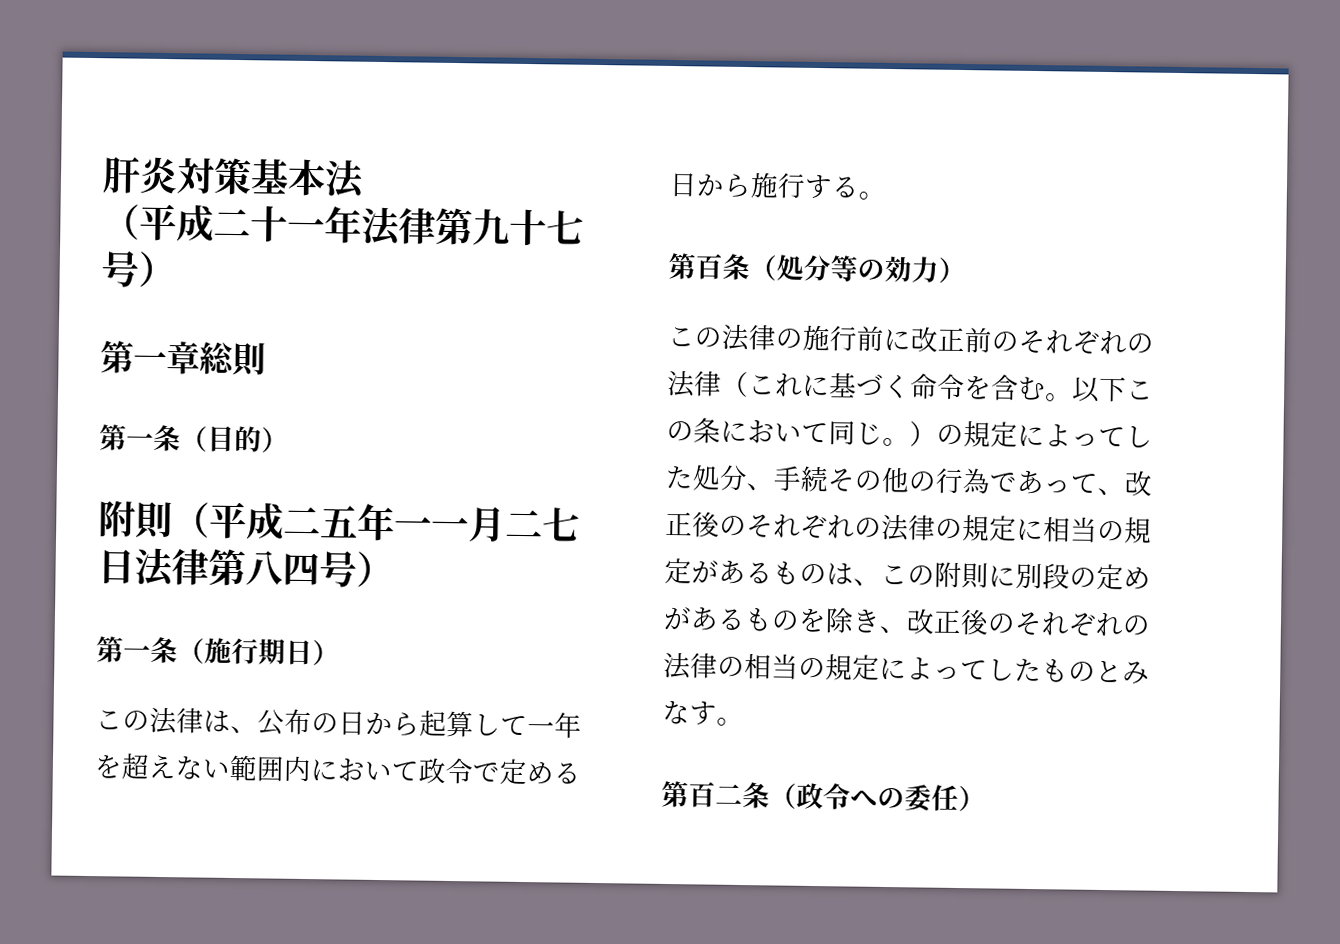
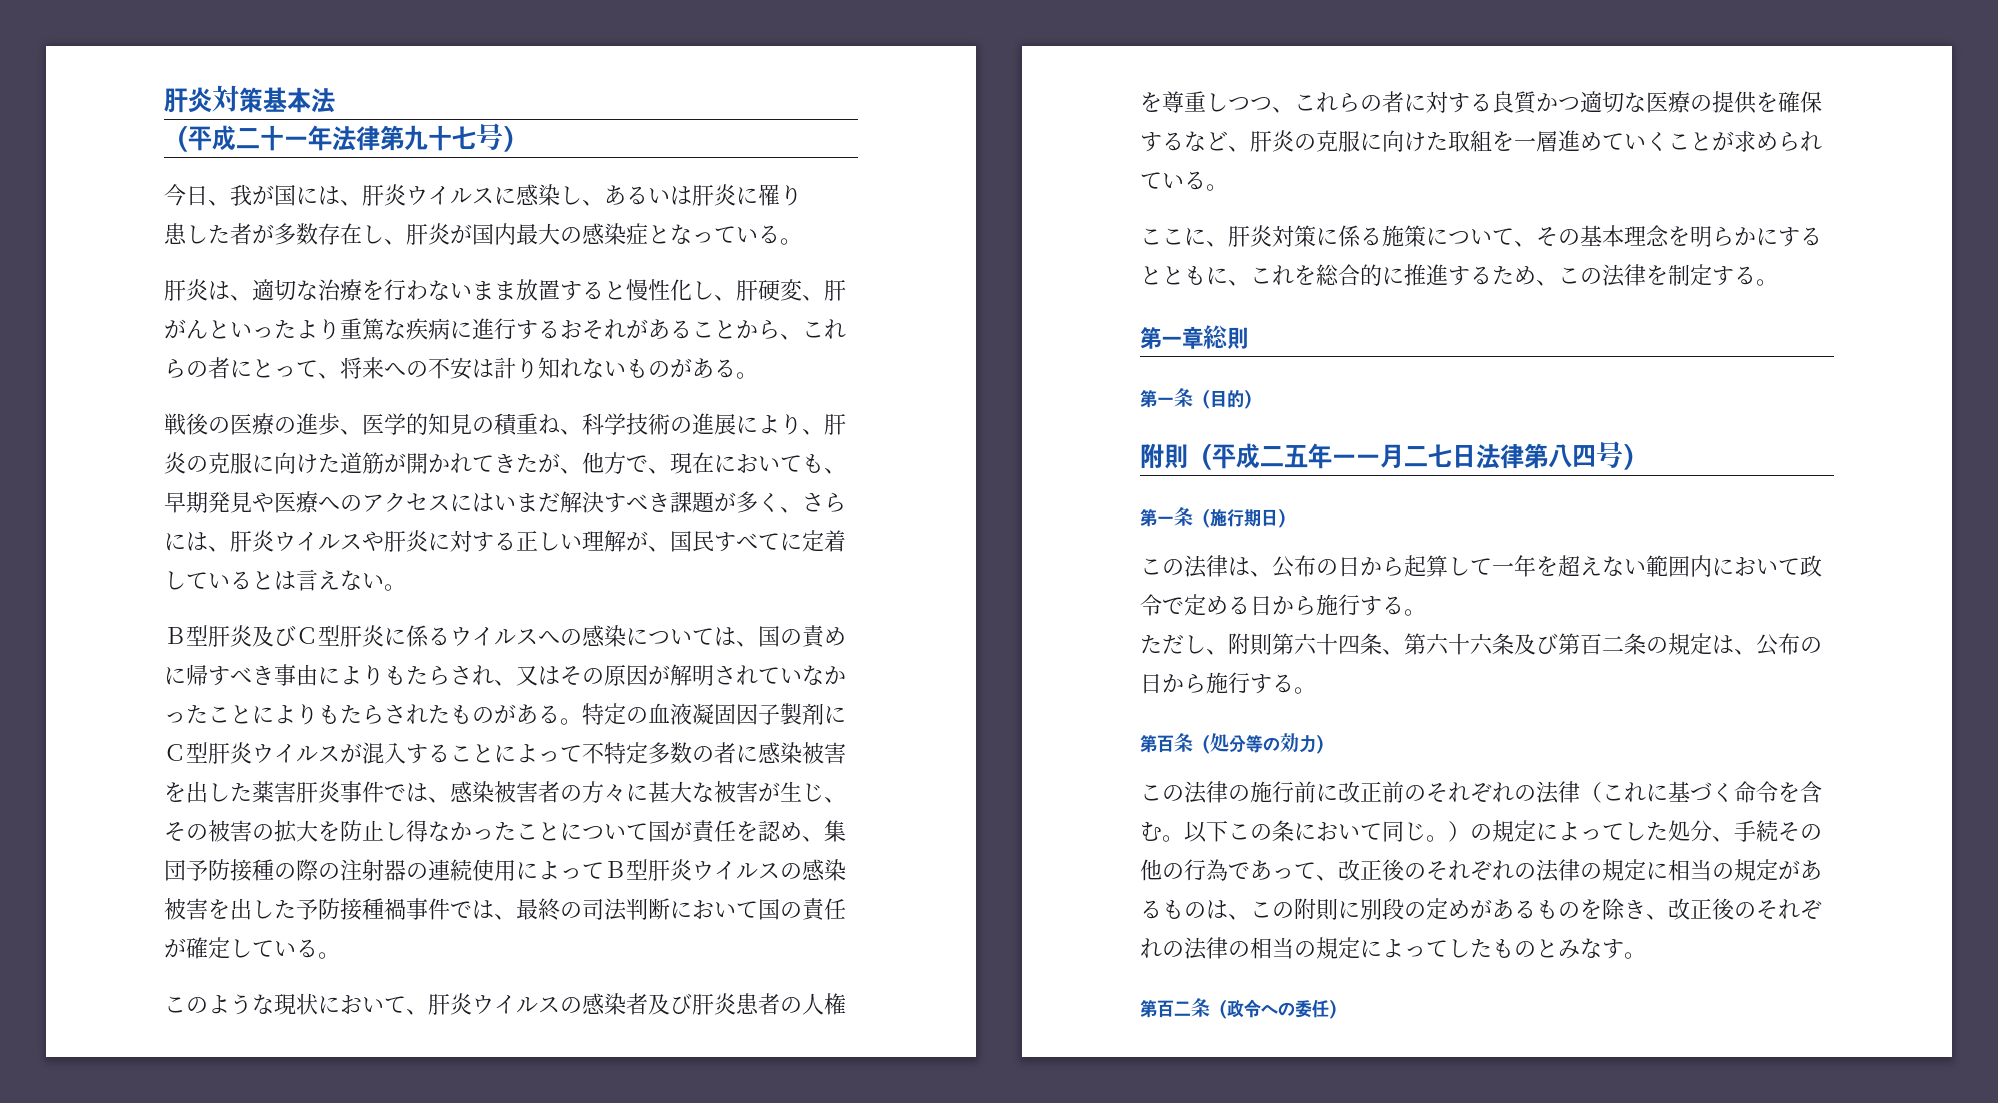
(176, 270) none -> [164,184,802,206] [164,223,802,245] [164,279,846,301] [164,318,846,340] [164,357,758,380] [164,413,846,436] [164,452,846,474] [164,491,846,513] [164,530,846,552] [164,569,406,591] [164,625,846,648] [164,664,846,686] [164,703,846,725] [164,742,846,764] [164,781,846,803] [164,820,846,843] [164,859,846,881] [164,898,846,921] [164,937,340,959] [164,993,846,1015] [1140,91,1822,114] [1140,130,1822,152] [1140,171,1228,191] [1140,225,1822,247] [1140,264,1778,287] // 今日、我が国には、肝炎ウイルスに感染し、あるいは肝炎に罹り // 患した者が多数存在し、肝炎が国内最大の感染症となっている。 // 肝炎は、適切な治療を行わないまま放置すると慢性化し、肝硬変、肝がんといったより重篤な疾病に進行するおそれがあることから、これらの者にとって、将来への不安は計り知れないものがある。 // 戦後の医療の進歩、医学的知見の積重ね、科学技術の進展により、肝炎の克服に向けた道筋が開かれてきたが、他方で、現在においても、早期発見や医療へのアクセスにはいまだ解決すべき課題が多く、さらには、肝炎ウイルスや肝炎に対する正しい理解が、国民すべてに定着しているとは言えない。 // Ｂ型肝炎及びＣ型肝炎に係るウイルスへの感染については、国の責めに帰すべき事由によりもたらされ、又はその原因が解明されていなかったことによりもたらされたものがある。特定の血液凝固因子製剤にＣ型肝炎ウイルスが混入することによって不特定多数の者に感染被害を出した薬害肝炎事件では、感染被害者の方々に甚大な被害が生じ、その被害の拡大を防止し得なかったことについて国が責任を認め、集団予防接種の際の注射器の連続使用によってＢ型肝炎ウイルスの感染被害を出した予防接種禍事件では、最終の司法判断において国の責任が確定している。 // このような現状において、肝炎ウイルスの感染者及び肝炎患者の人権を尊重しつつ、これらの者に対する良質かつ適切な医療の提供を確保するなど、肝炎の克服に向けた取組を一層進めていくことが求められている。 // ここに、肝炎対策に係る施策について、その基本理念を明らかにするとともに、これを総合的に推進するため、この法律を制定する。
(886, 195) none -> [1140,633,1822,656] [1140,672,1316,694] // ただし、附則第六十四条、第六十六条及び第百二条の規定は、公布の日から施行する。

